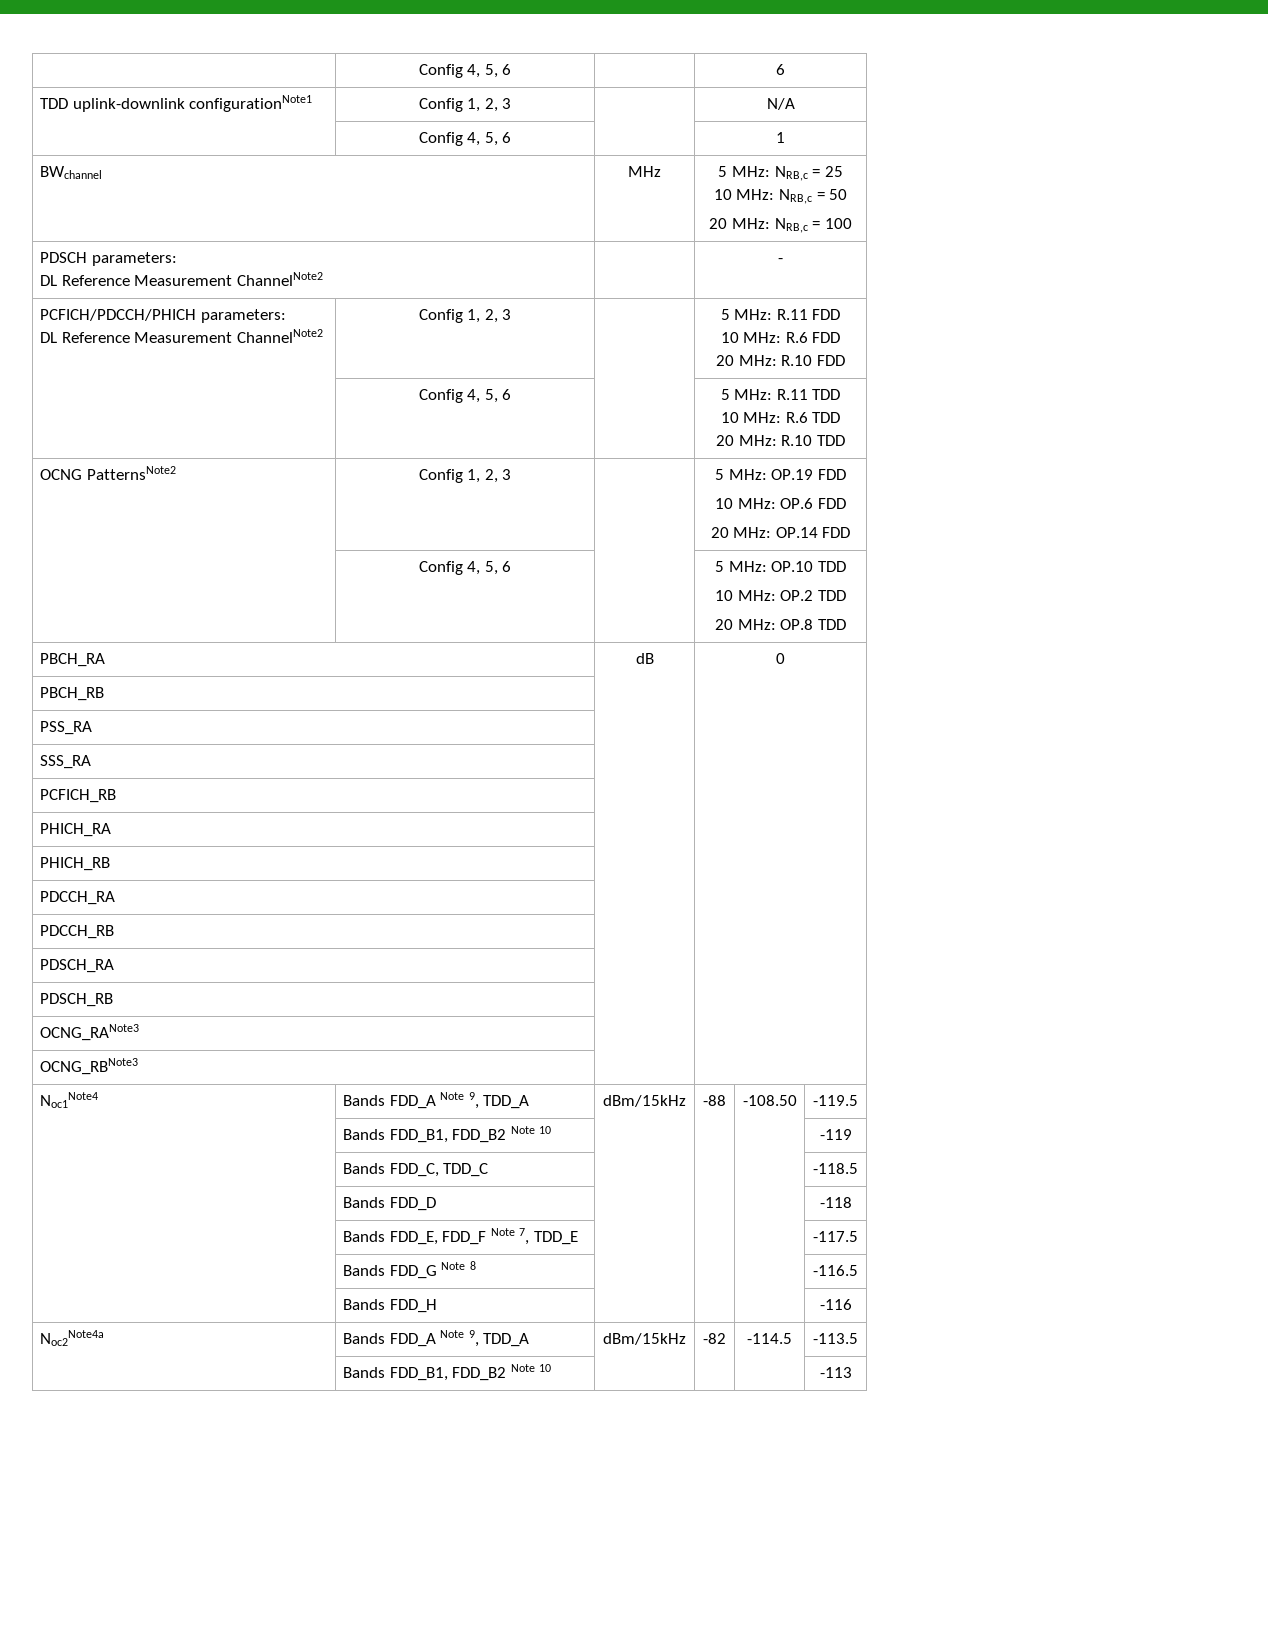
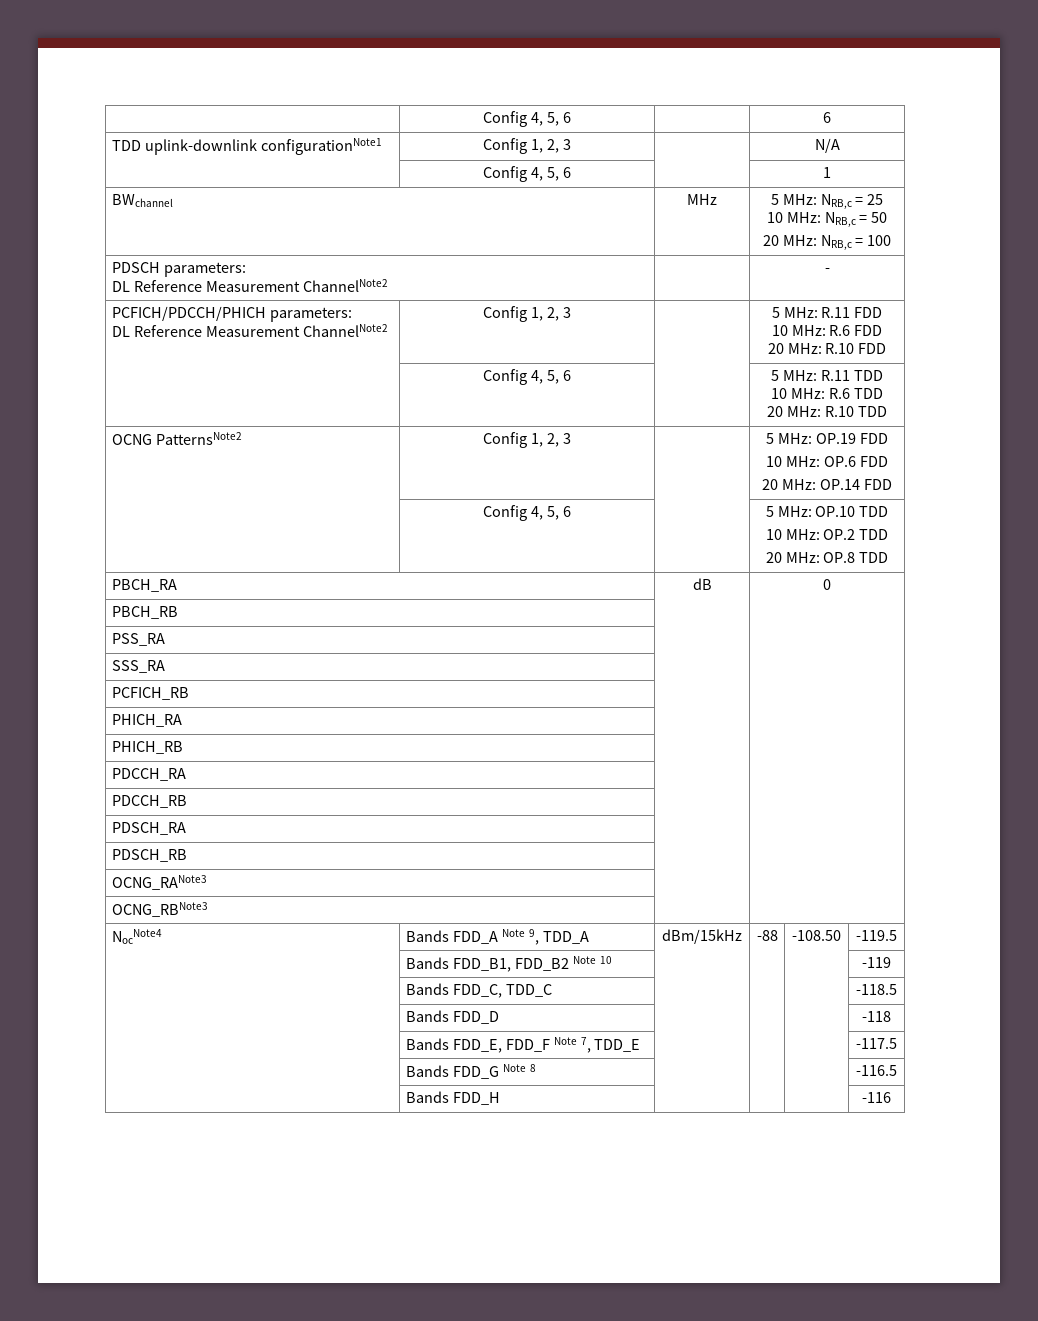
[39,1092,98,1108] Noc1Note4 -> [111,929,162,944] NocNote4
[39,1330,104,1346] [342,1330,530,1347] [603,1333,686,1345] [703,1333,726,1344] [747,1333,792,1344] [813,1333,858,1344] [342,1364,552,1381] [819,1367,852,1378] // Noc2Note4a | Bands FDD_A Note 9, TDD_A | dBm/15kHz | -82 | -114.5 | -113.5 // | Bands FDD_B1, FDD_B2 Note 10 | | | | -113 -> (891, 1097) none

